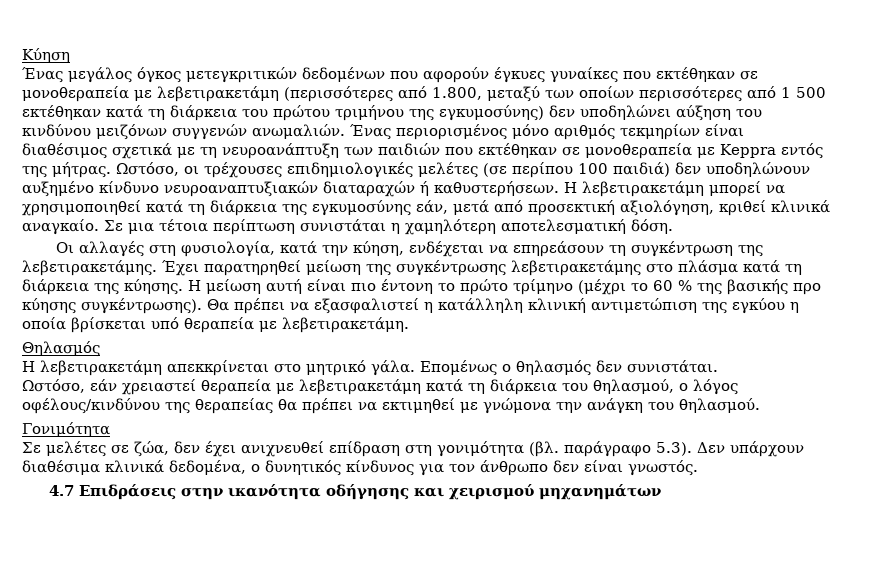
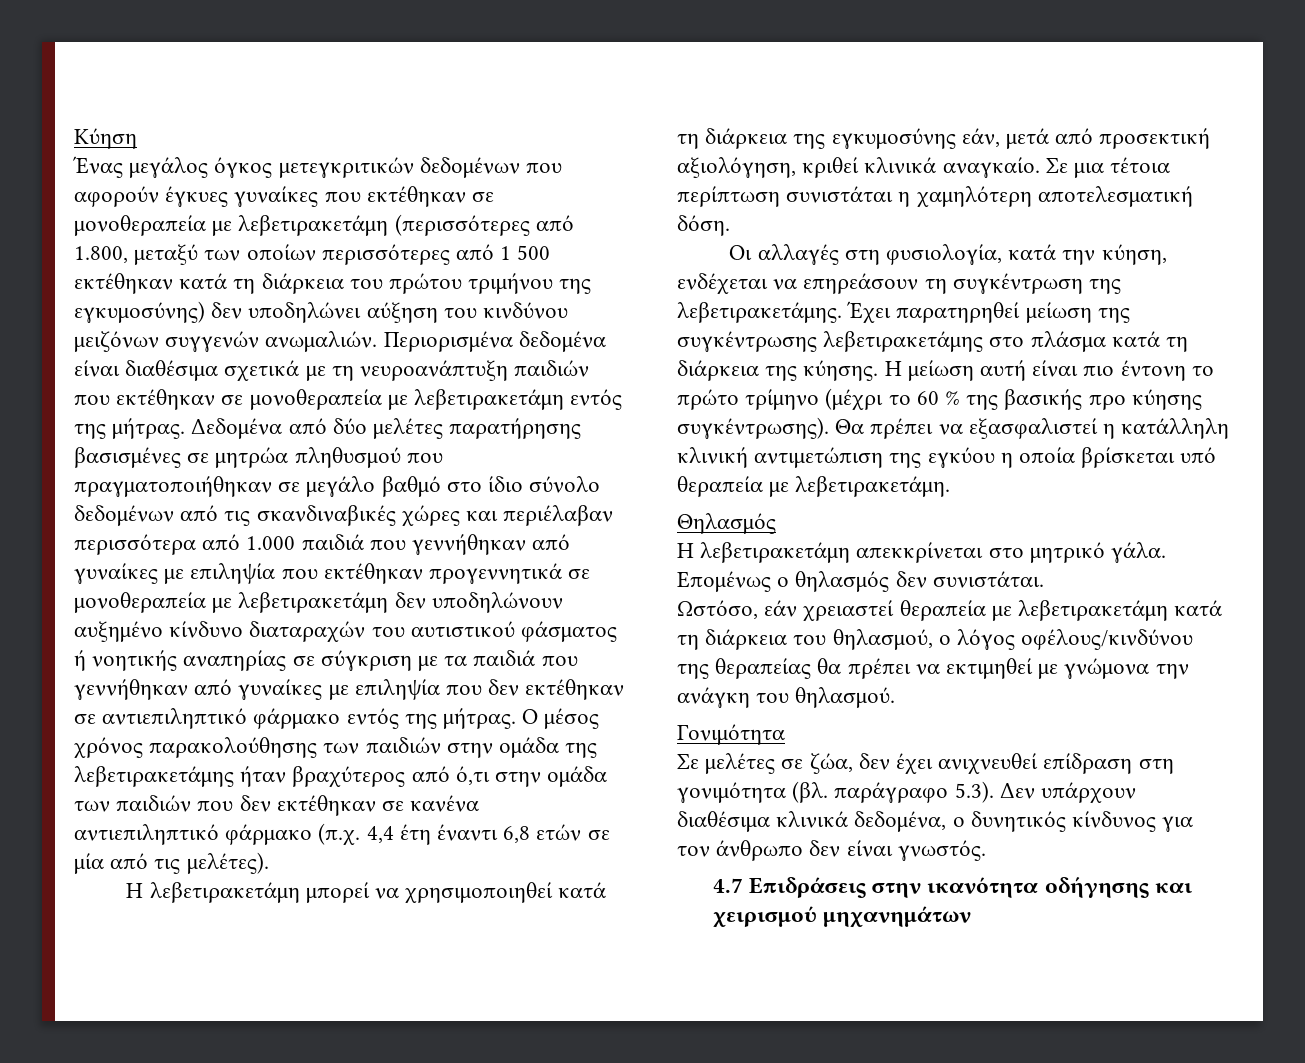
[350,124,744,140] [22,143,107,159] Ένας περιορισμένος μόνο αριθμός τεκμηρίων είναι διαθέσιμος -> [383,331,606,352] [74,360,219,381] Περιορισμένα δεδομένα είναι διαθέσιμα
[344,147,373,156] των -> (509, 370) none
[720,143,823,159] [22,162,810,178] [22,181,559,197] Keppra εντός της μήτρας. Ωστόσο, οι τρέχουσες επιδημιολογικές μελέτες (σε περίπου 100 παιδιά) δεν υποδηλώνουν αυξημένο κίνδυνο νευροαναπτυξιακών διαταραχών ή καθυστερήσεων. -> [414,389,623,410] [74,418,582,439] [74,447,443,468] [74,476,601,497] [74,505,614,527] [74,534,571,555] [74,563,591,584] [74,592,563,613] [74,621,618,643] [74,650,578,671] [74,679,625,700] [74,708,600,729] [74,737,598,759] [74,766,608,788] [74,795,480,816] [74,823,610,846] [74,852,269,874] λεβετιρακετάμη εντός της μήτρας. Δεδομένα από δύο μελέτες παρατήρησης βασισμένες σε μητρώα πληθυσμού που πραγματοποιήθηκαν σε μεγάλο βαθμό στο ίδιο σύνολο δεδομένων από τις σκανδιναβικές χώρες και περιέλαβαν περισσότερα από 1.000 παιδιά που γεννήθηκαν από γυναίκες με επιληψία που εκτέθηκαν προγεννητικά σε μονοθεραπεία με λεβετιρακετάμη δεν υποδηλώνουν αυξημένο κίνδυνο διαταραχών του αυτιστικού φάσματος ή νοητικής αναπηρίας σε σύγκριση με τα παιδιά που γεννήθηκαν από γυναίκες με επιληψία που δεν εκτέθηκαν σε αντιεπιληπτικό φάρμακο εντός της μήτρας. Ο μέσος χρόνος παρακολούθησης των παιδιών στην ομάδα της λεβετιρακετάμης ήταν βραχύτερος από ό,τι στην ομάδα των παιδιών που δεν εκτέθηκαν σε κανένα αντιεπιληπτικό φάρμακο (π.χ. 4,4 έτη έναντι 6,8 ετών σε μία από τις μελέτες). //

